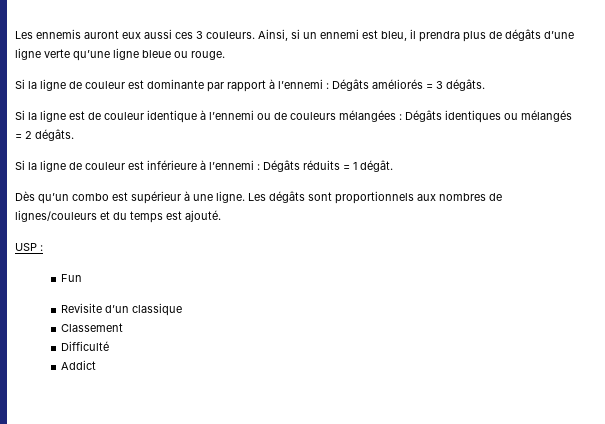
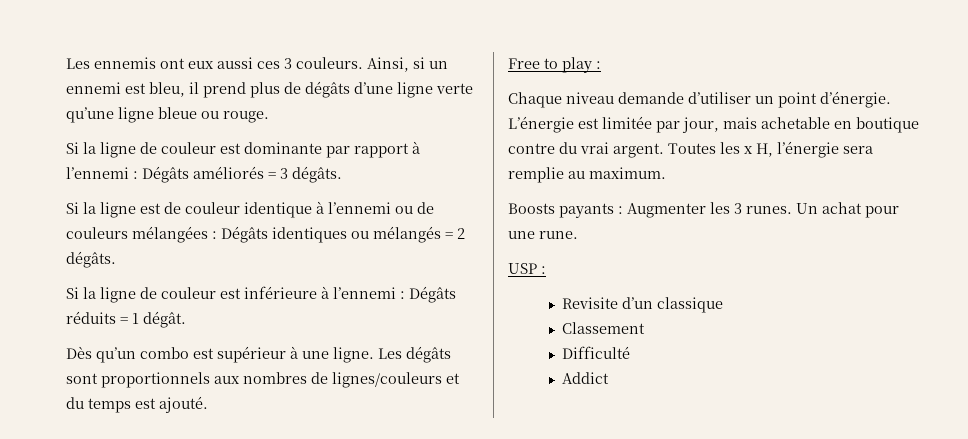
[84,30,119,39] auront -> [160,58,185,69] ont
[419,31,460,42] prendra -> [203,82,246,98] prend
(221, 216) none -> [508,57,601,73] [508,91,891,108] [508,116,919,133] [508,141,873,158] [508,167,666,183] [508,202,899,218] [508,231,578,239] // Free to play : // Chaque niveau demande d’utiliser un point d’énergie. L’énergie est limitée par jour, mais achetable en boutique contre du vrai argent. Toutes les x H, l’énergie sera remplie au maximum. // Boosts payants : Augmenter les 3 runes. Un achat pour une rune.
[60,274,82,282] // Fun -> (546, 270) none

